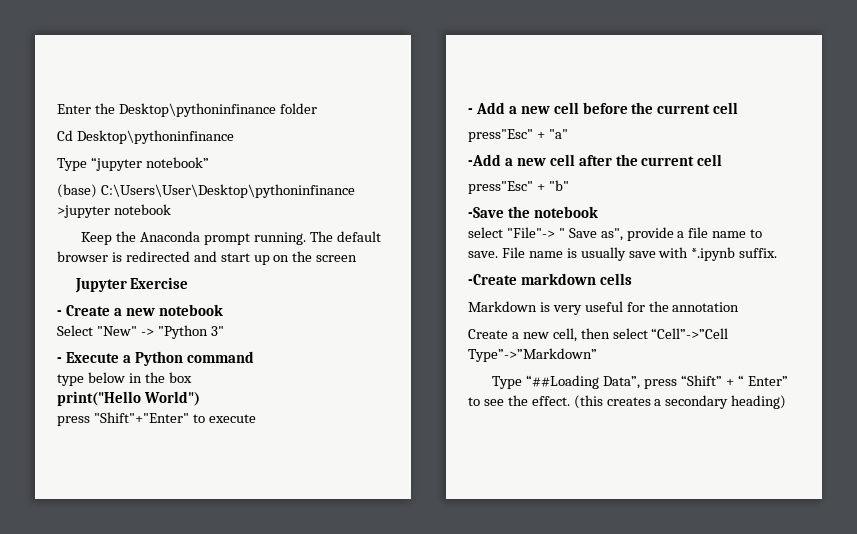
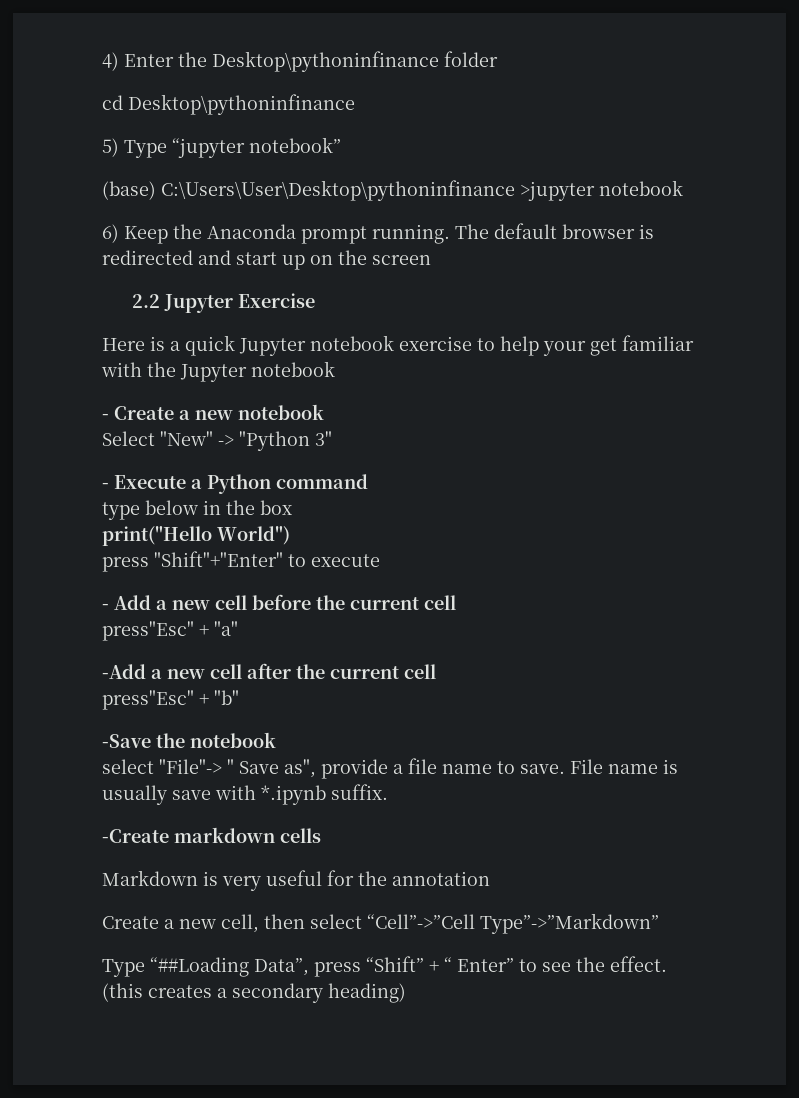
(57, 109) none -> [102,52,119,71] 4)
[57,130,73,141] Cd -> [102,95,123,110] cd
(234, 137) none -> [102,138,119,157] 5)
(171, 209) none -> [102,224,119,243] 6)
(358, 258) none -> [132,294,161,308] 2.2
(189, 283) none -> [102,335,694,356] [101,361,335,382] // Here is a quick Jupyter notebook exercise to help your get familiar with the Jupyter notebook

